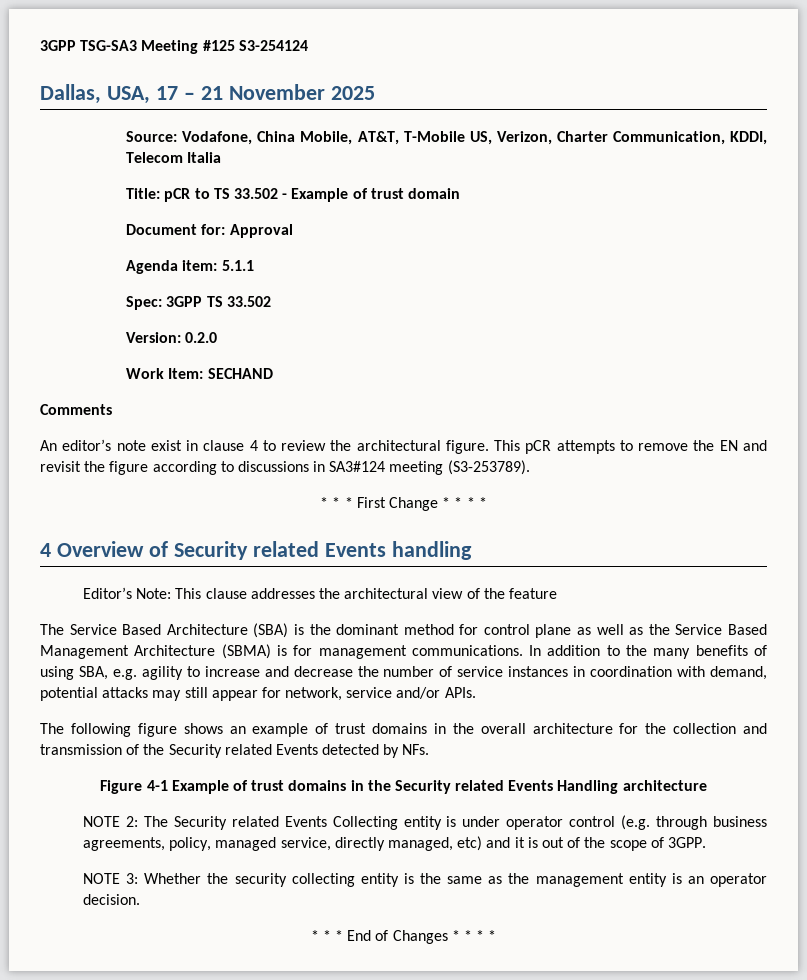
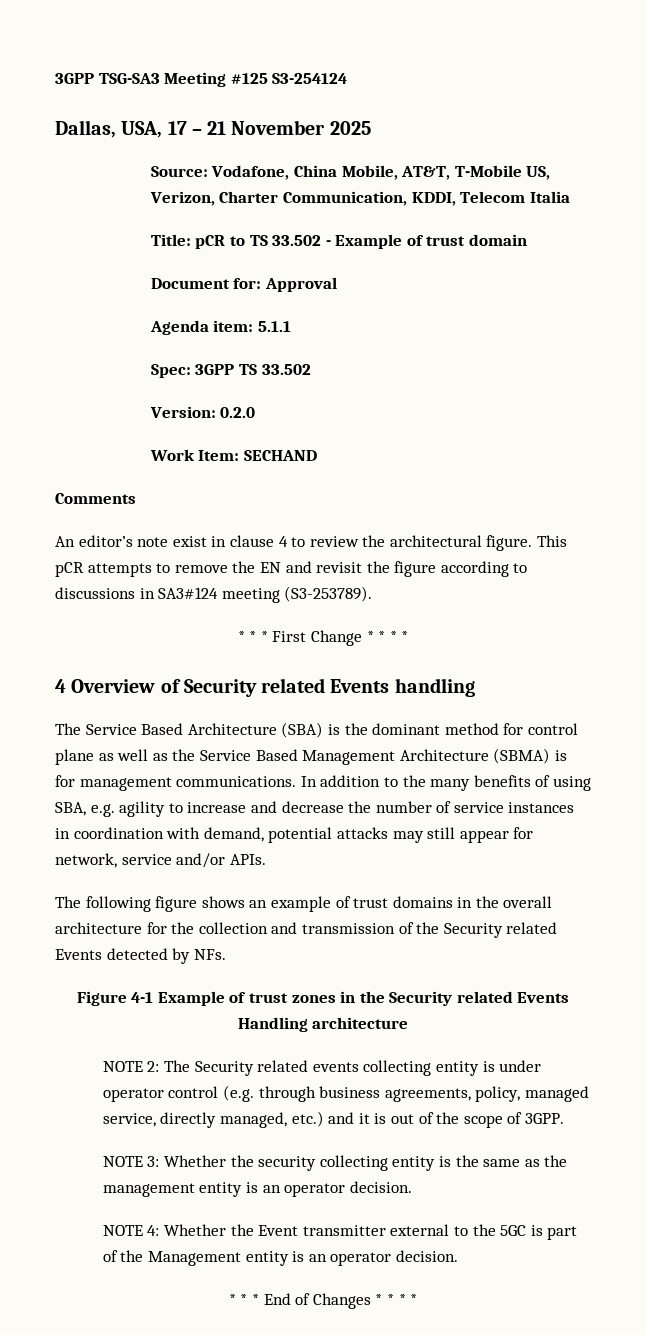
[83,587,557,599] // Editor’s Note: This clause addresses the architectural view of the feature -> (475, 687) none
[288,780,347,791] domains -> [291,995,336,1003] zones
[284,816,398,830] Events Collecting -> [312,1060,432,1076] events collecting
[457,836,483,851] etc) -> [291,1111,324,1127] etc.)
(141, 899) none -> [102,1224,578,1240] [102,1250,458,1266] // NOTE 4: Whether the Event transmitter external to the 5GC is part of the Management entity is an operator decision.

